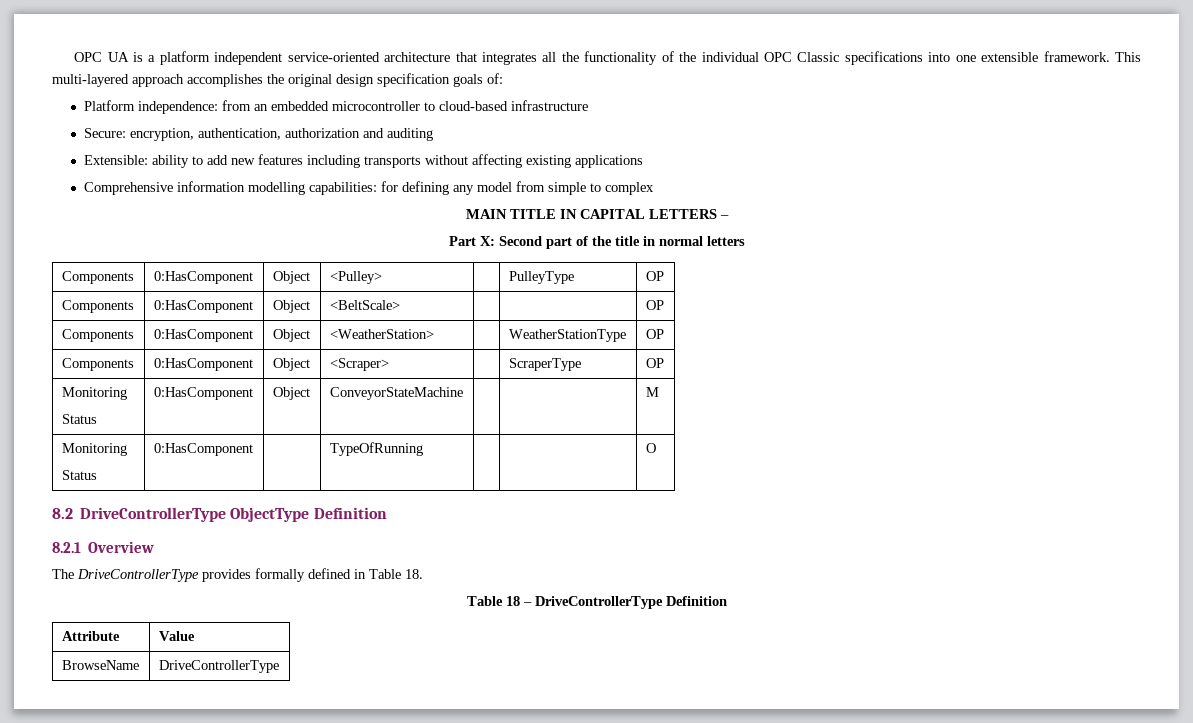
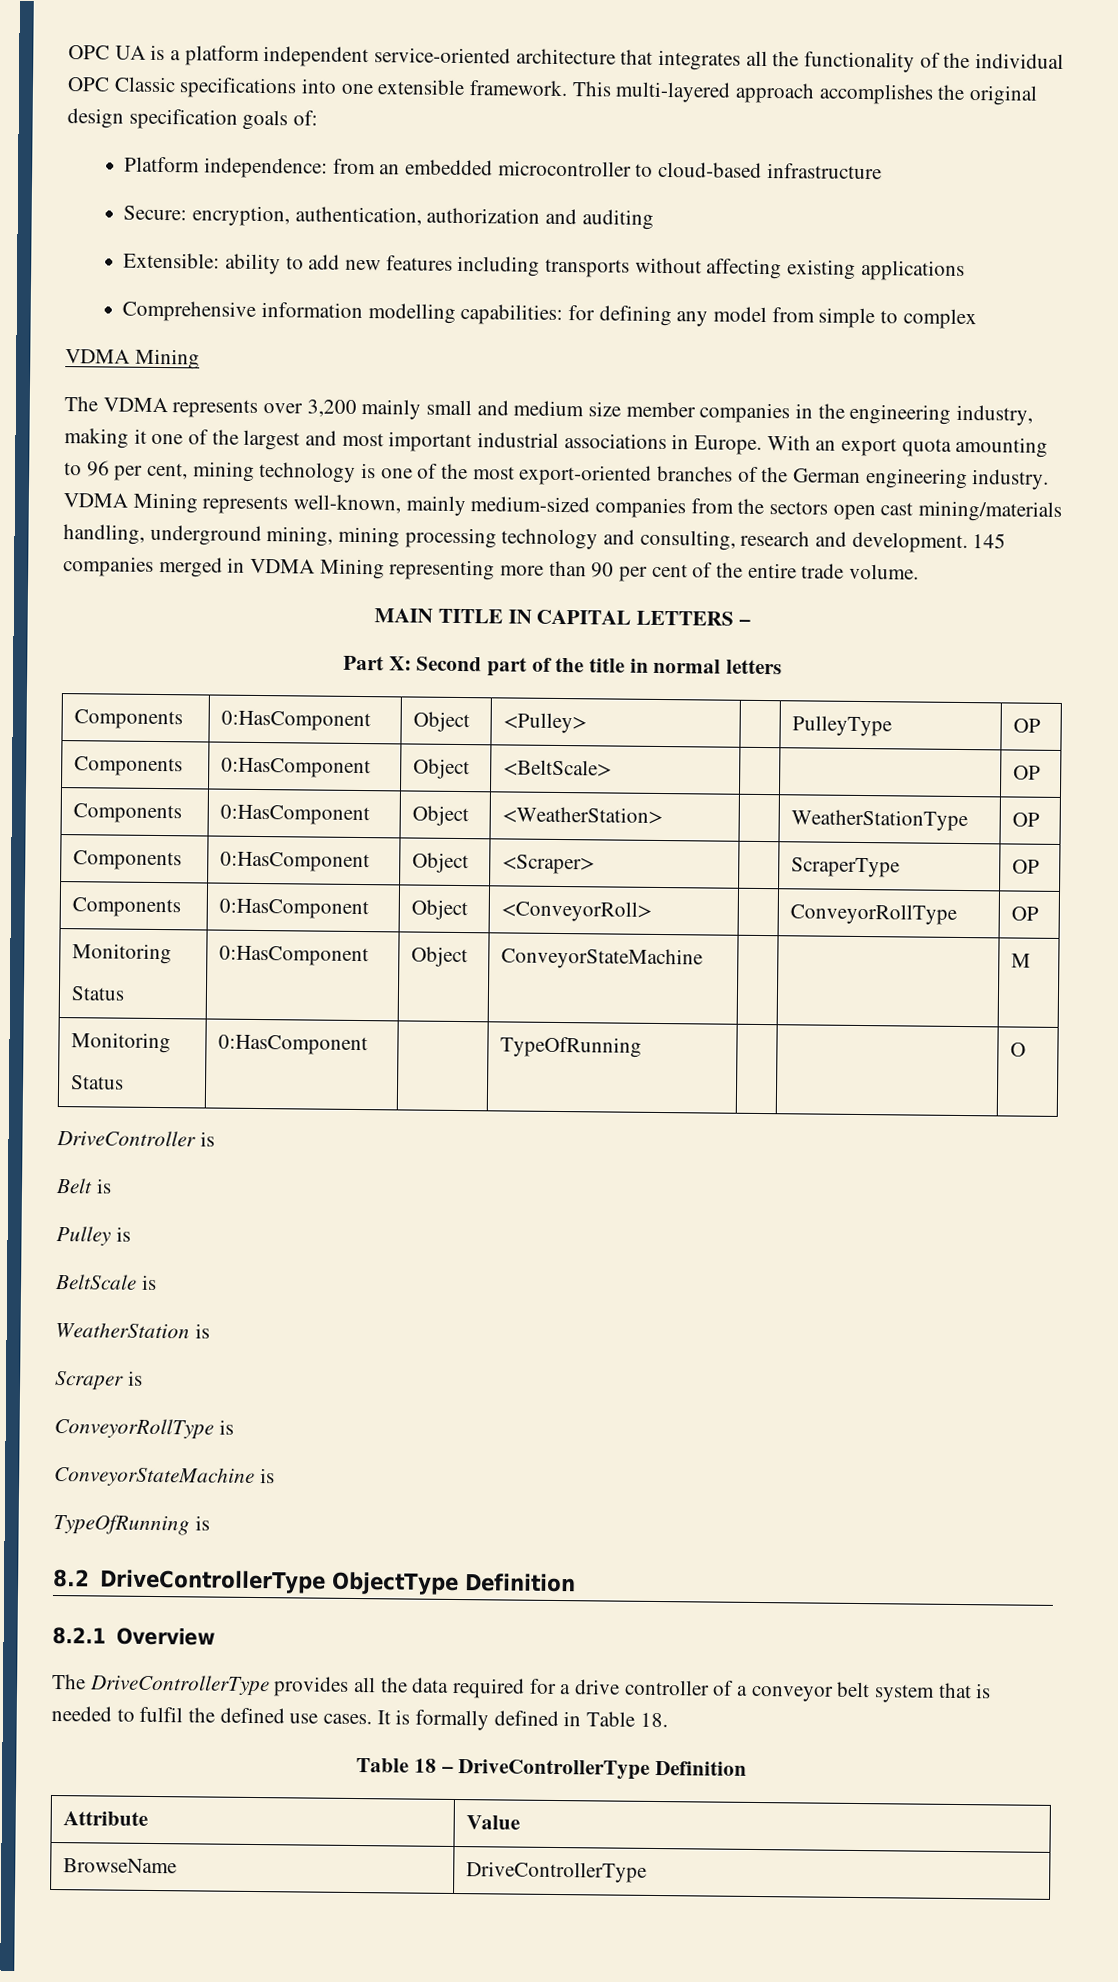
(654, 188) none -> [65,348,200,370] [64,396,1034,426] [64,428,1049,458] [64,460,1050,490] [63,492,1063,522] [63,524,1007,554] [63,556,920,582] // VDMA Mining // The VDMA represents over 3,200 mainly small and medium size member companies in the engineering industry, making it one of the largest and most important industrial associations in Europe. With an export quota amounting to 96 per cent, mining technology is one of the most export-oriented branches of the German engineering industry. VDMA Mining represents well-known, mainly medium-sized companies from the sectors open cast mining/materials handling, underground mining, mining processing technology and consulting, research and development. 145 companies merged in VDMA Mining representing more than 90 per cent of the entire trade volume.
(664, 363) none -> [72,897,182,918] [219,898,370,920] [411,899,469,921] [501,900,653,922] [790,903,958,925] [1011,906,1040,921] // Components | 0:HasComponent | Object | <ConveyorRoll> | | ConveyorRollType | OP
(656, 448) none -> [56,1130,215,1147] [55,1178,112,1194] [56,1226,131,1247] [55,1274,157,1291] [55,1322,210,1339] [55,1370,143,1391] [54,1418,234,1440] [54,1466,275,1488] [53,1513,210,1536] // DriveController is // Belt is // Pulley is // BeltScale is // WeatherStation is // Scraper is // ConveyorRollType is // ConveyorStateMachine is // TypeOfRunning is
(251, 575) none -> [354,1676,992,1703] [51,1705,411,1725] all the data required for a drive controller of a conveyor belt system that is needed to fulfil the defined use cases. It is

